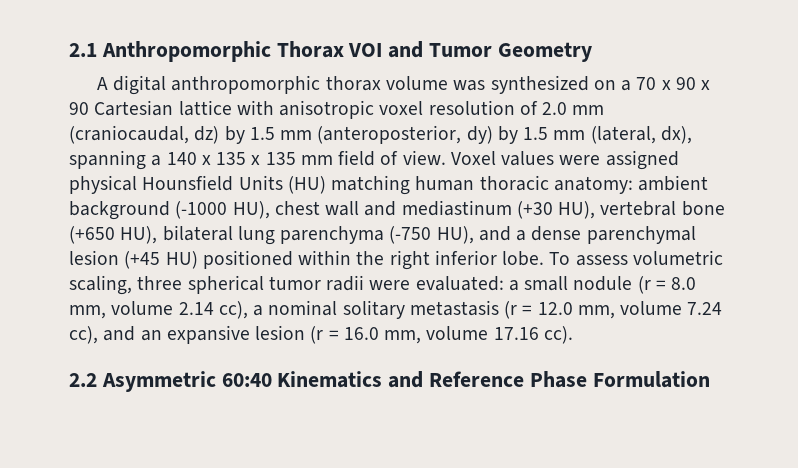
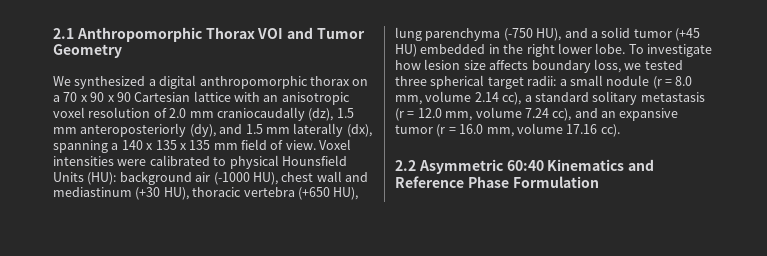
[96,75,589,95] A digital anthropomorphic thorax volume was synthesized -> [53,75,350,89] We synthesized a digital anthropomorphic thorax
(274, 107) none -> [263,95,279,102] an
[69,125,692,144] (craniocaudal, dz) by 1.5 mm (anteroposterior, dy) by 1.5 mm (lateral, dx), -> [216,107,354,121] [53,123,372,137] craniocaudally (dz), 1.5 mm anteroposteriorly (dy), and 1.5 mm laterally (dx),
[501,150,679,170] [69,175,709,195] [69,201,170,220] values were assigned physical Hounsfield Units (HU) matching human thoracic anatomy: ambient background -> [53,155,347,169] [53,171,211,185] intensities were calibrated to physical Hounsfield Units (HU): background air
[600,201,725,216] vertebral bone -> [192,187,295,197] thoracic vertebra
[162,225,233,241] bilateral -> (359, 193) none
[531,226,696,244] [69,250,352,269] dense parenchymal lesion (+45 HU) positioned within -> [601,27,700,41] [395,44,500,57] solid tumor (+45 HU) embedded in
[434,250,497,265] inferior -> [557,43,592,54] lower
[575,250,723,266] [69,275,504,295] assess volumetric scaling, three spherical tumor radii were evaluated: -> [647,44,712,57] [395,59,683,73] [395,75,557,89] investigate how lesion size affects boundary loss, we tested three spherical target radii:
[268,300,338,316] nominal -> [534,92,589,102] standard
[255,325,306,340] lesion -> [395,125,433,134] tumor

